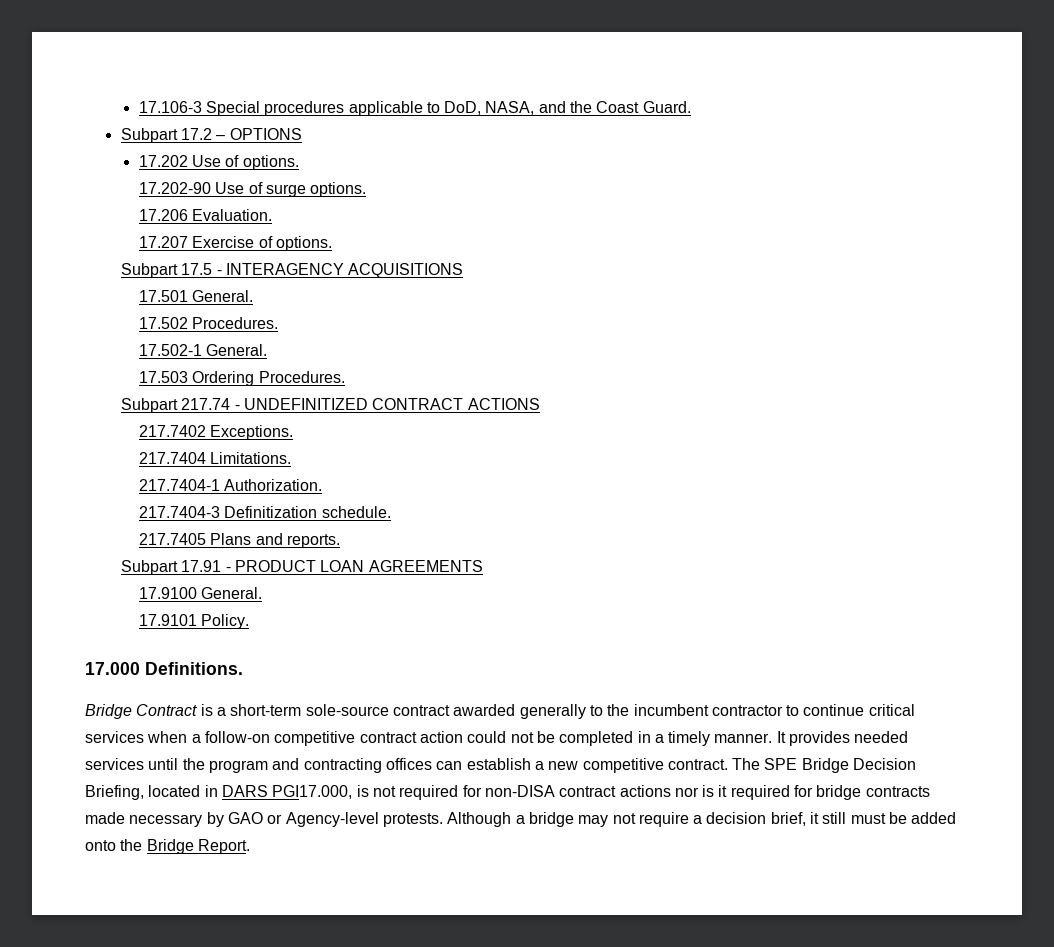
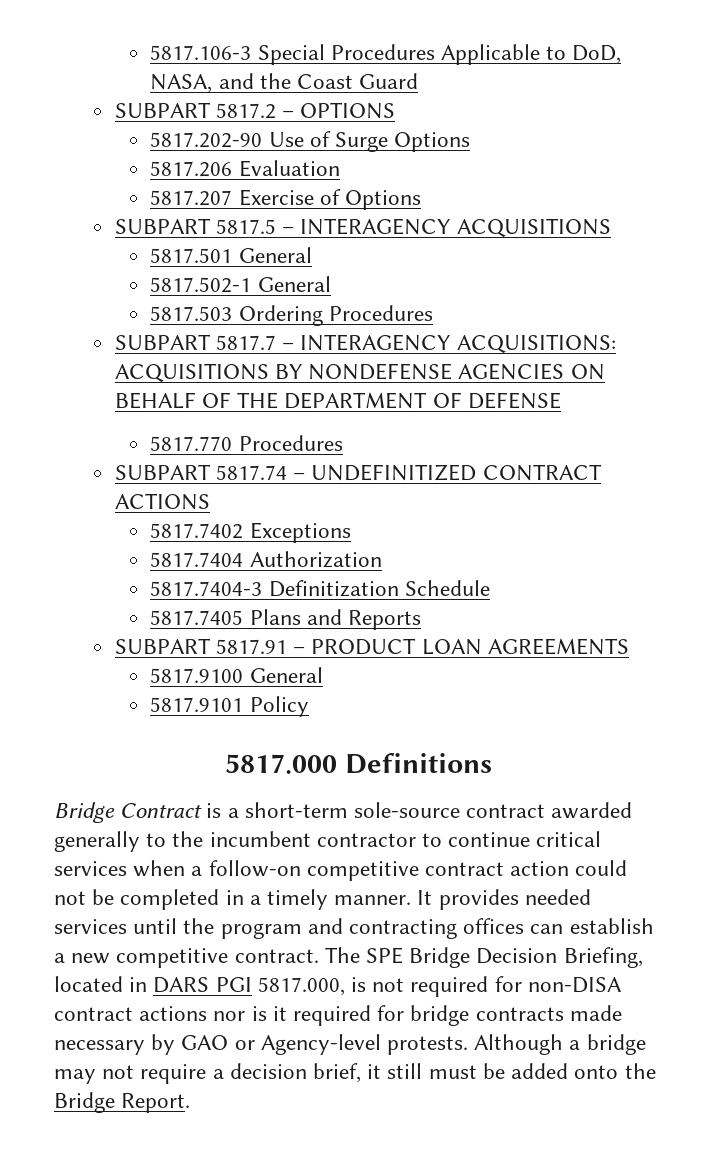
[138,101,423,116] 17.106-3 Special procedures applicable -> [150,44,540,65] 5817.106-3 Special Procedures Applicable
[642,101,691,113] [120,128,212,143] Guard. // Subpart 17.2 -> [359,73,419,89] [114,102,277,119] Guard // SUBPART 5817.2
[138,155,299,170] [138,182,367,197] [138,209,273,221] [138,236,332,251] [120,263,464,278] [138,290,254,302] [138,317,279,329] [138,344,268,356] [138,371,345,386] [120,398,540,413] [138,425,294,440] [138,452,292,464] [138,479,323,491] [138,506,391,518] [138,533,340,548] [120,560,483,575] [138,587,263,599] [138,614,250,629] [85,662,243,675] 17.202 Use of options. // 17.202-90 Use of surge options. // 17.206 Evaluation. // 17.207 Exercise of options. // Subpart 17.5 - INTERAGENCY ACQUISITIONS // 17.501 General. // 17.502 Procedures. // 17.502-1 General. // 17.503 Ordering Procedures. // Subpart 217.74 - UNDEFINITIZED CONTRACT ACTIONS // 217.7402 Exceptions. // 217.7404 Limitations. // 217.7404-1 Authorization. // 217.7404-3 Definitization schedule. // 217.7405 Plans and reports. // Subpart 17.91 - PRODUCT LOAN AGREEMENTS // 17.9100 General. // 17.9101 Policy. // 17.000 Definitions. -> [150,131,471,152] [150,160,340,177] [150,189,421,210] [114,218,611,237] [150,247,312,263] [150,276,331,293] [150,305,433,326] [114,334,616,353] [114,363,605,382] [114,392,561,409] [150,435,343,451] [114,464,602,481] [114,493,210,510] [150,522,351,543] [150,551,382,568] [150,580,490,597] [150,609,421,630] [114,638,629,655] [150,667,323,683] [150,696,309,717] [225,753,492,774] 5817.202-90 Use of Surge Options // 5817.206 Evaluation // 5817.207 Exercise of Options // SUBPART 5817.5 – INTERAGENCY ACQUISITIONS // 5817.501 General // 5817.502-1 General // 5817.503 Ordering Procedures // SUBPART 5817.7 – INTERAGENCY ACQUISITIONS: ACQUISITIONS BY NONDEFENSE AGENCIES ON BEHALF OF THE DEPARTMENT OF DEFENSE // 5817.770 Procedures // SUBPART 5817.74 – UNDEFINITIZED CONTRACT ACTIONS // 5817.7402 Exceptions // 5817.7404 Authorization // 5817.7404-3 Definitization Schedule // 5817.7405 Plans and Reports // SUBPART 5817.91 – PRODUCT LOAN AGREEMENTS // 5817.9100 General // 5817.9101 Policy // 5817.000 Definitions
[272,785,353,799] PGI17.000, -> [215,977,345,996] PGI 5817.000,

